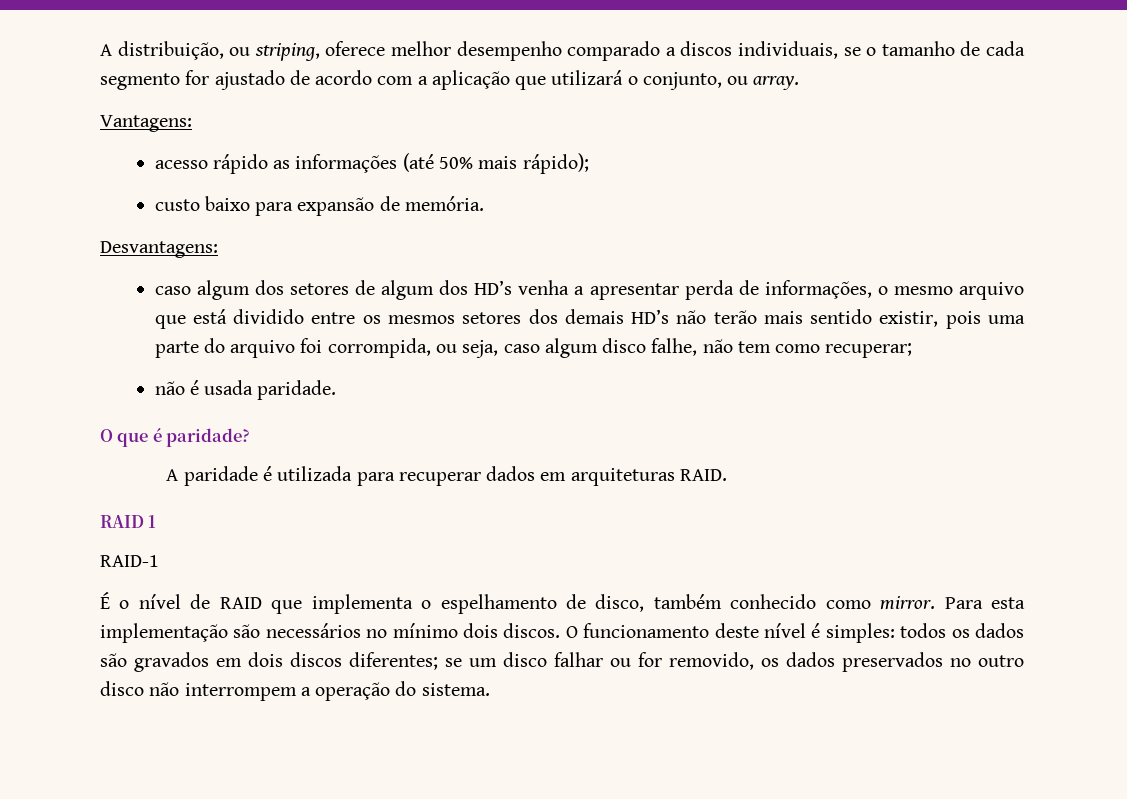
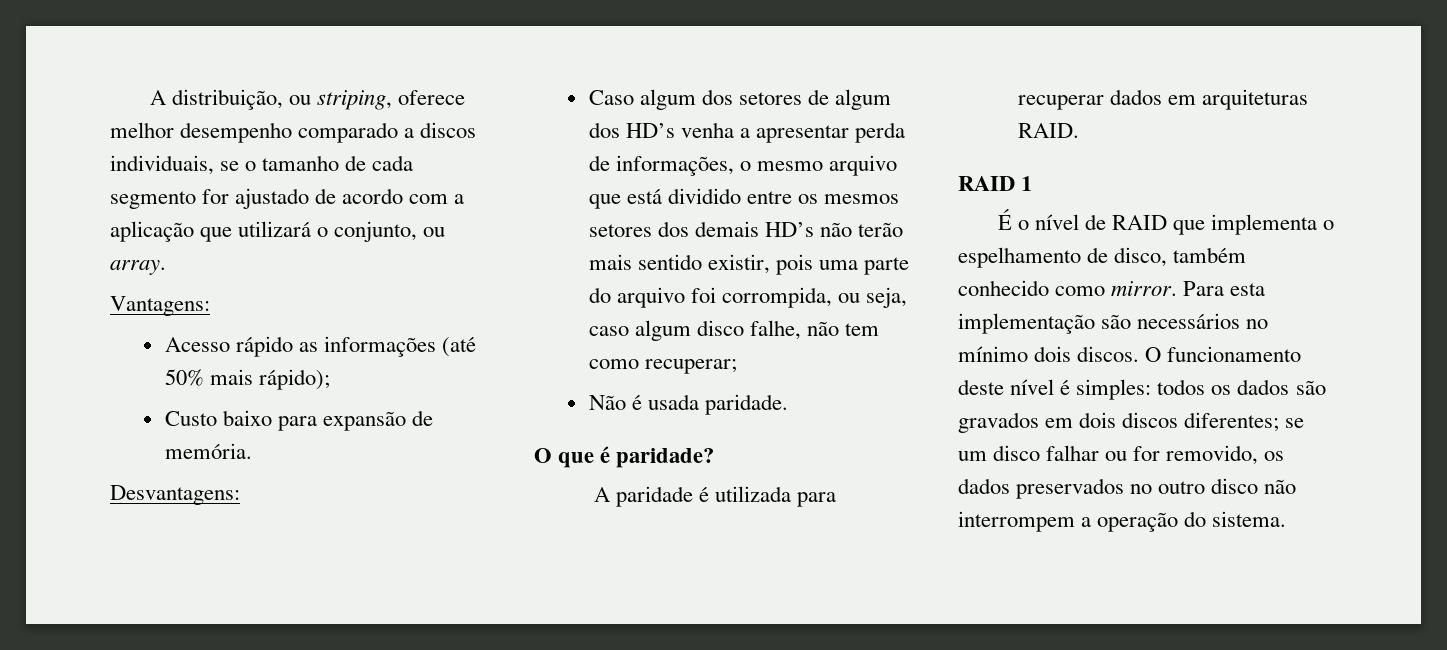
[154,160,208,169] acesso -> [164,337,230,352] Acesso
[154,199,200,211] custo -> [164,411,217,426] Custo
[154,286,191,295] caso -> [588,90,634,105] Caso
[154,381,185,395] não -> [588,395,626,410] Não
[100,555,159,567] // RAID-1 -> (1033, 183) none

